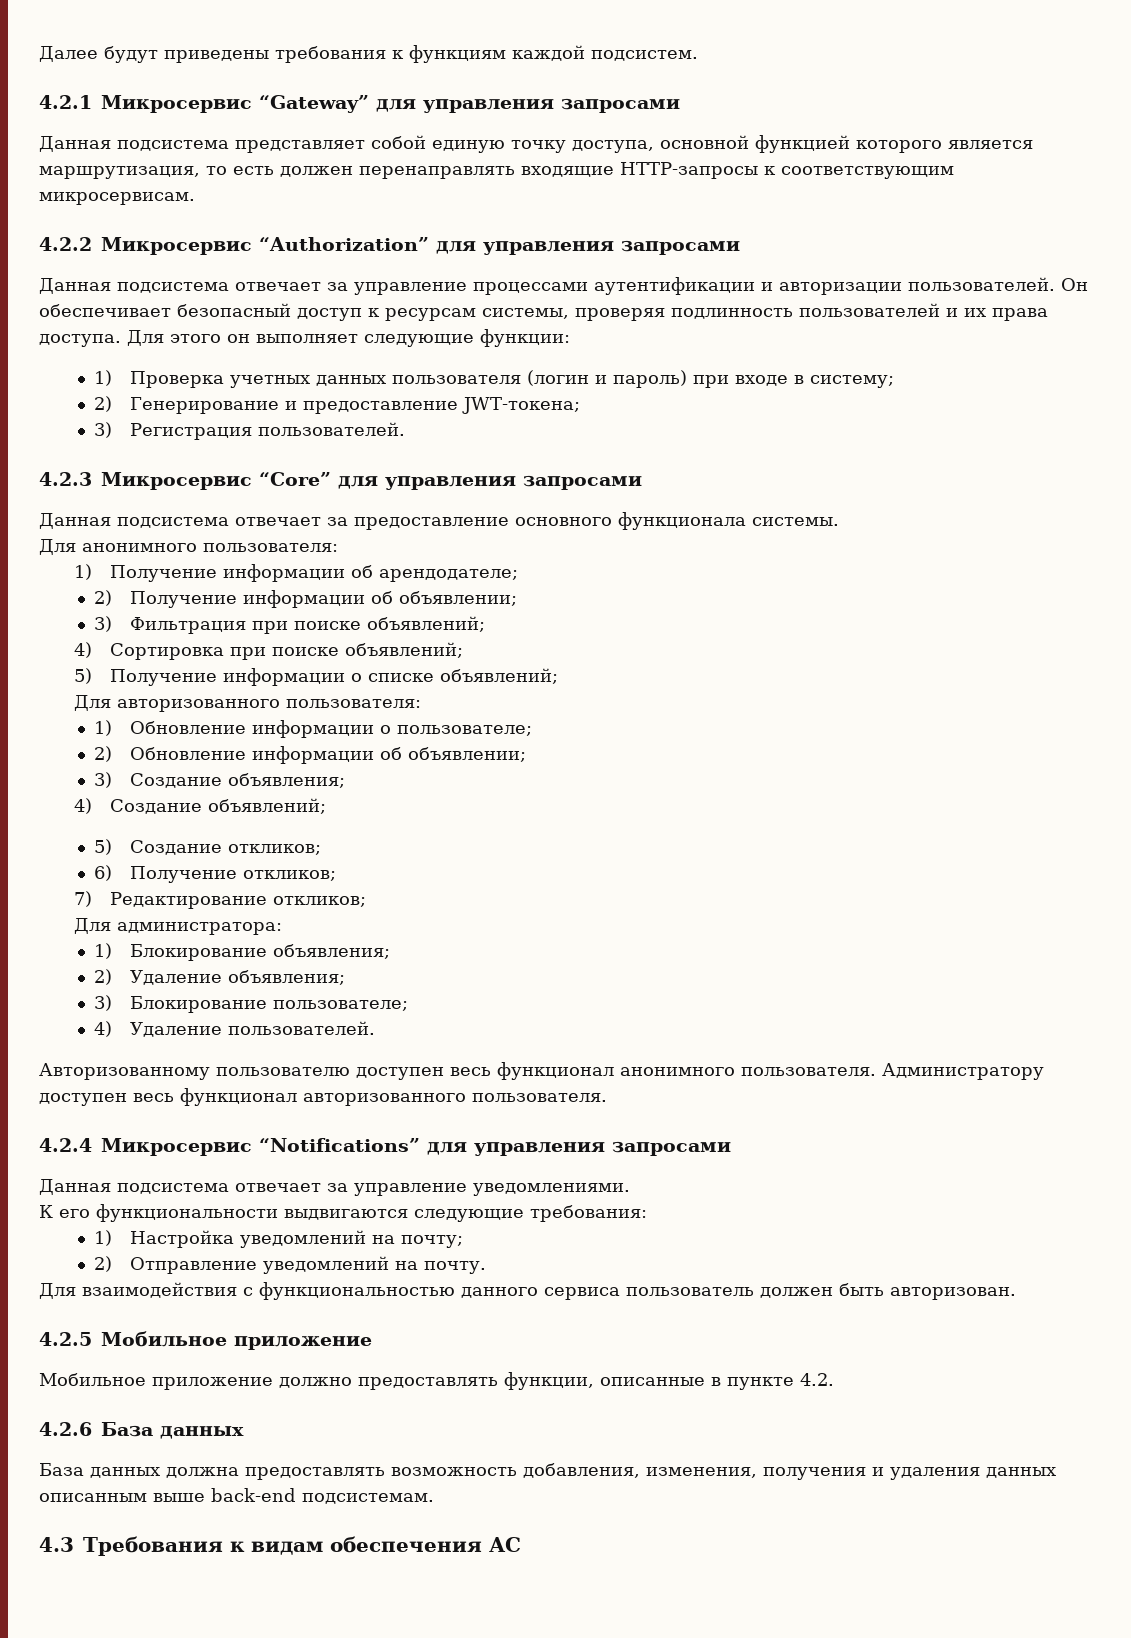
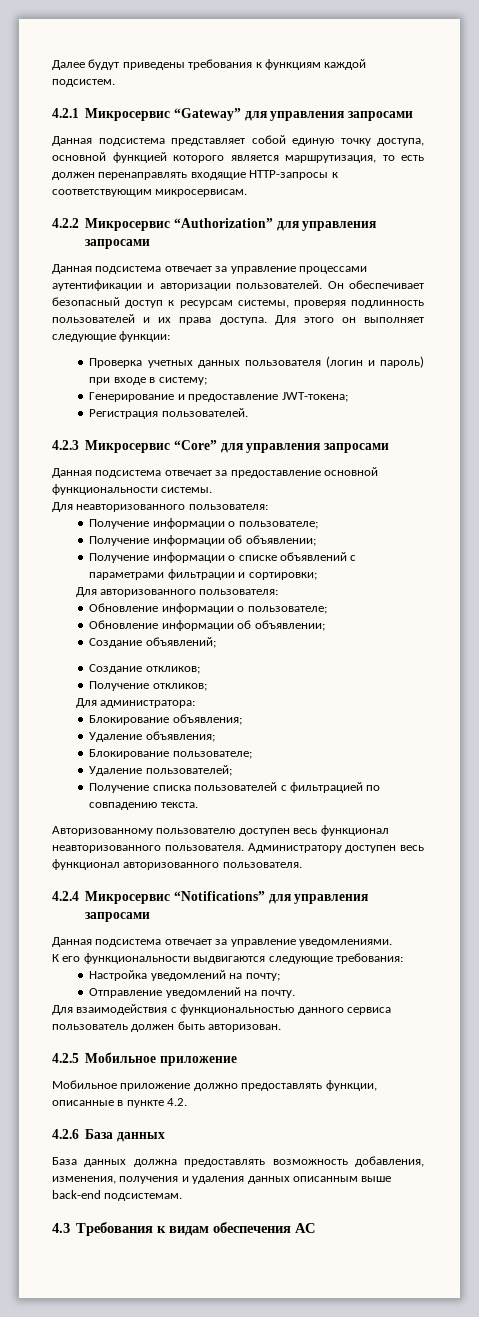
[94,370,113,386] 1) -> (171, 336) none
[94,396,113,412] 2) -> (207, 381) none
[94,422,113,438] 3) -> (348, 397) none
[515,512,746,530] основного функционала -> [323,467,378,476] [52,484,158,495] основной функциональности
[82,543,338,552] [74,564,518,582] [94,590,113,606] анонимного пользователя: // 1) Получение информации об арендодателе; // 2) -> [76,504,268,512] [89,518,318,529] неавторизованного пользователя: // Получение информации о пользователе; //
[94,616,485,634] [74,642,463,660] [74,668,558,686] 3) Фильтрация при поиске объявлений; // 4) Сортировка при поиске объявлений; // 5) Получение информации о списке объявлений; -> [89,552,357,563] [89,569,317,580] Получение информации о списке объявлений с параметрами фильтрации и сортировки;
[94,720,113,736] 1) -> (279, 592) none
[94,746,113,762] 2) -> (327, 610) none
[94,772,345,788] [74,798,93,814] 3) Создание объявления; // 4) -> (325, 625) none
[94,839,113,855] 5) -> (216, 642) none
[94,865,113,881] 6) -> (200, 670) none
[74,891,366,909] // 7) Редактирование откликов; -> (207, 687) none
[94,943,113,959] 1) -> (196, 704) none
[94,969,113,985] 2) -> (242, 719) none
[94,995,113,1011] 3) -> (215, 736) none
[94,1021,375,1037] 4) Удаление пользователей. -> [89,765,232,776] [89,782,381,793] [89,802,198,810] Удаление пользователей; // Получение списка пользователей с фильтрацией по совпадению текста.
[620,1067,735,1076] анонимного -> [52,845,161,853] неавторизованного
[94,1230,113,1246] 1) -> (403, 958) none
[94,1256,113,1272] 2) -> (280, 977) none

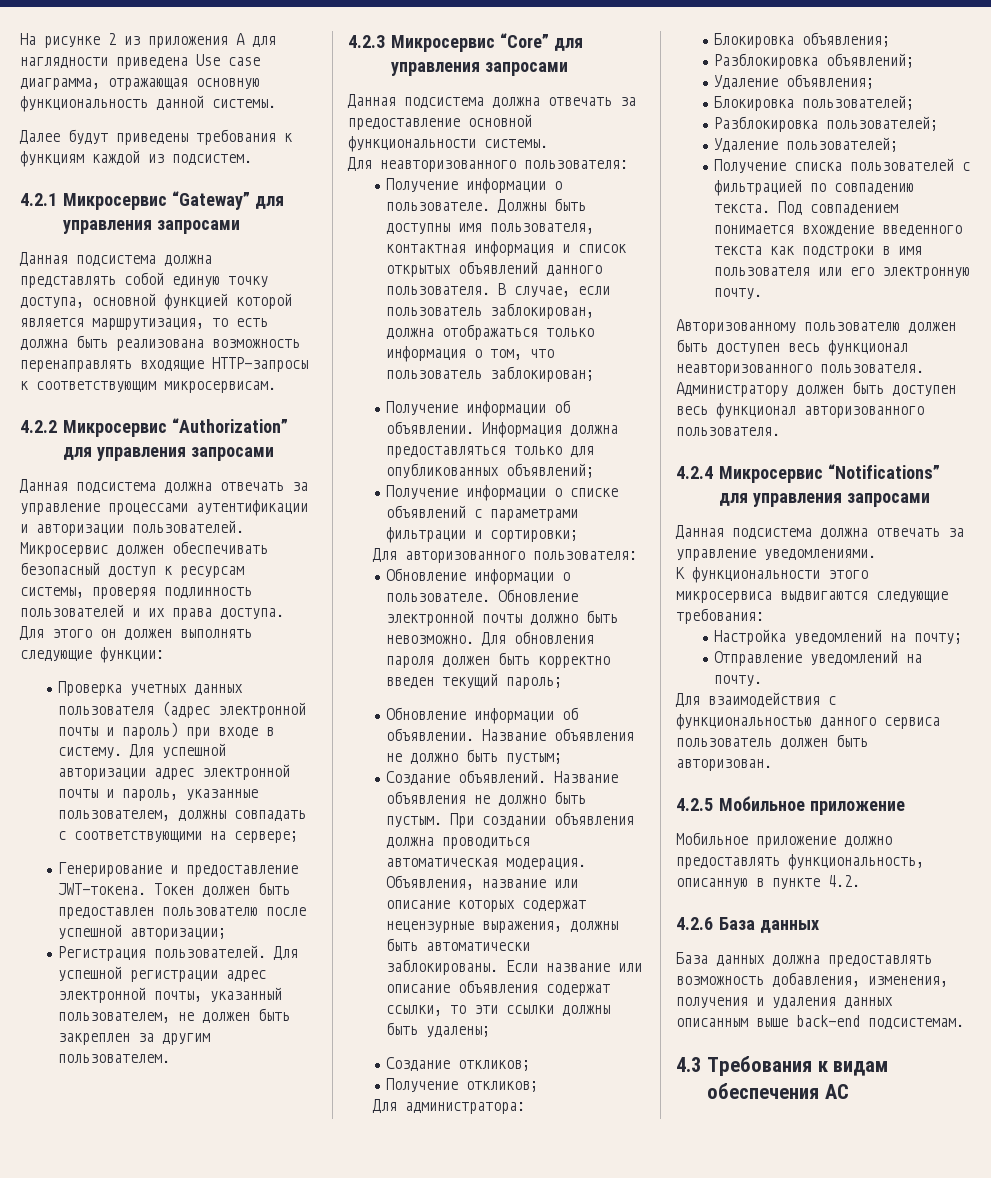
(52, 65) none -> [20,33,276,48] [20,54,260,69] [20,78,260,90] [20,95,276,112] На рисунке 2 из приложения А для наглядности приведена Use case диаграмма, отражающая основную функциональность данной системы. //
(367, 64) none -> [148,154,164,163] из
[171,138,245,146] представляет -> [164,255,212,266] [20,276,116,288] должна представлять
[173,155,224,163] которого -> [236,293,292,309] которой
[52,172,95,180] должен -> [20,335,300,351] должна быть реализована возможность
[164,266,212,272] отвечает -> [164,482,284,493] должна отвечать
[327,280,424,289] Он обеспечивает -> [20,541,268,557] Микросервис должен обеспечивать
[364,317,424,323] выполняет -> [124,629,252,640] должен выполнять
[325,356,363,368] (логин -> [162,701,307,718] [58,727,99,736] (адрес электронной почты
[158,377,207,385] [89,392,348,402] [89,408,248,419] систему; // Генерирование и предоставление JWT-токена; // Регистрация пользователей. -> [58,743,227,759] [58,764,291,780] [58,789,259,801] [58,810,307,821] [58,831,299,843] [58,862,299,877] [58,882,291,897] [58,907,307,919] [58,924,227,940] [58,945,299,961] [58,966,267,982] [58,987,283,1003] [58,1008,291,1023] [58,1033,211,1045] [58,1054,171,1063] систему. Для успешной авторизации адрес электронной почты и пароль, указанные пользователем, должны совпадать с соответствующими на сервере; // Генерирование и предоставление JWT-токена. Токен должен быть предоставлен пользователю после успешной авторизации; // Регистрация пользователей. Для успешной регистрации адрес электронной почты, указанный пользователем, не должен быть закреплен за другим пользователем.
[164,470,212,476] отвечает -> [492,97,612,108] должна отвечать
[238,521,318,529] [89,535,316,546] пользователе; // Получение информации об объявлении; -> [386,198,587,213] [386,223,595,235] [386,241,627,257] [386,261,603,277] [386,283,611,298] [386,303,595,319] [386,324,595,340] [386,346,555,362] [386,366,595,382] [386,400,571,417] [386,421,619,438] [386,446,595,458] [386,463,595,479] пользователе. Должны быть доступны имя пользователя, контактная информация и список открытых объявлений данного пользователя. В случае, если пользователь заблокирован, должна отображаться только информация о том, что пользователь заблокирован; // Получение информации об объявлении. Информация должна предоставляться только для опубликованных объявлений;
[247,606,327,614] [89,620,325,631] [89,637,216,648] пользователе; // Обновление информации об объявлении; // Создание объявлений; -> [386,589,579,602] [386,610,619,626] [386,631,595,646] [386,652,611,668] [386,673,563,689] [386,707,579,724] [386,728,635,741] [386,749,563,765] [386,770,619,785] [386,791,587,806] [386,812,635,828] [386,837,531,849] [386,858,587,870] [386,875,579,890] [386,900,587,912] [386,921,619,933] [386,938,531,951] [386,959,643,975] [386,980,611,996] [386,1005,611,1016] [386,1022,491,1038] пользователе. Обновление электронной почты должно быть невозможно. Для обновления пароля должен быть корректно введен текущий пароль; // Обновление информации об объявлении. Название объявления не должно быть пустым; // Создание объявлений. Название объявления не должно быть пустым. При создании объявления должна проводиться автоматическая модерация. Объявления, название или описание которых содержат нецензурные выражения, должны быть автоматически заблокированы. Если название или описание объявления содержат ссылки, то эти ссылки должны быть удалены;
[89,714,242,725] Блокирование объявления; -> [714,32,891,48] [714,53,915,69] Блокировка объявления; // Разблокировка объявлений;
[89,749,252,759] Блокирование пользователе; -> [714,95,915,111] [714,116,939,132] Блокировка пользователей; // Разблокировка пользователей;
(198, 805) none -> [778,201,899,215] [714,225,963,236] [714,246,923,258] [714,267,971,279] [714,288,763,300] Под совпадением понимается вхождение введенного текста как подстроки в имя пользователя или его электронную почту.
(236, 831) none -> [908,322,956,333] [676,339,708,352] должен быть
(342, 848) none -> [796,381,884,396] должен быть
[164,939,212,945] отвечает -> [820,528,940,539] должна отвечать
[62,953,190,964] его функциональности -> [692,567,868,583] [676,591,772,603] функциональности этого микросервиса
[325,1080,377,1091] [52,1100,114,1106] функции, описанные -> [788,854,924,870] [676,878,748,890] функциональность, описанную

